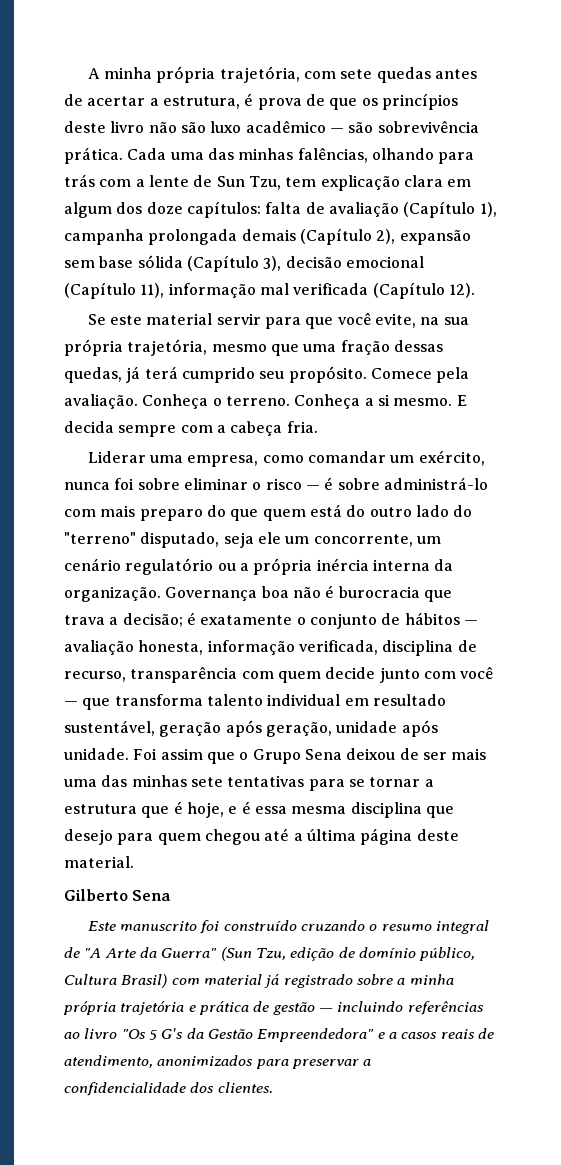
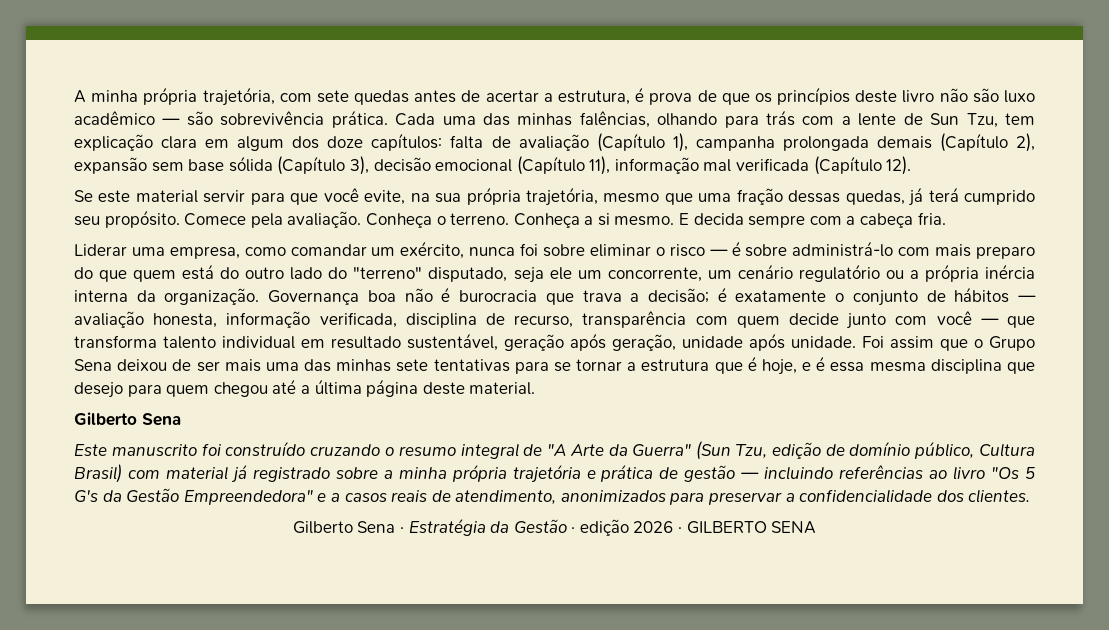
(273, 1087) none -> [292,518,817,536] // Gilberto Sena · Estratégia da Gestão · edição 2026 · GILBERTO SENA

